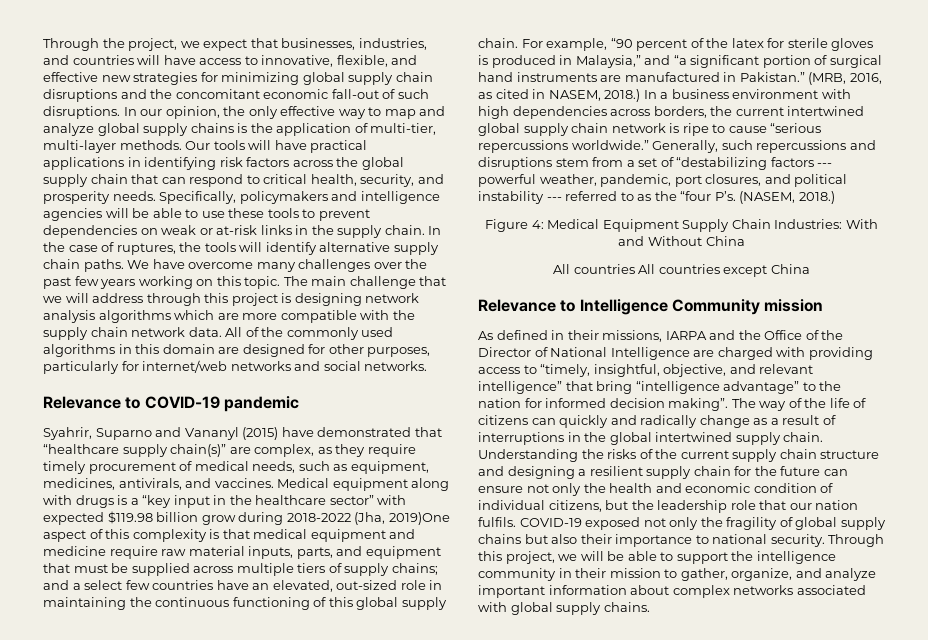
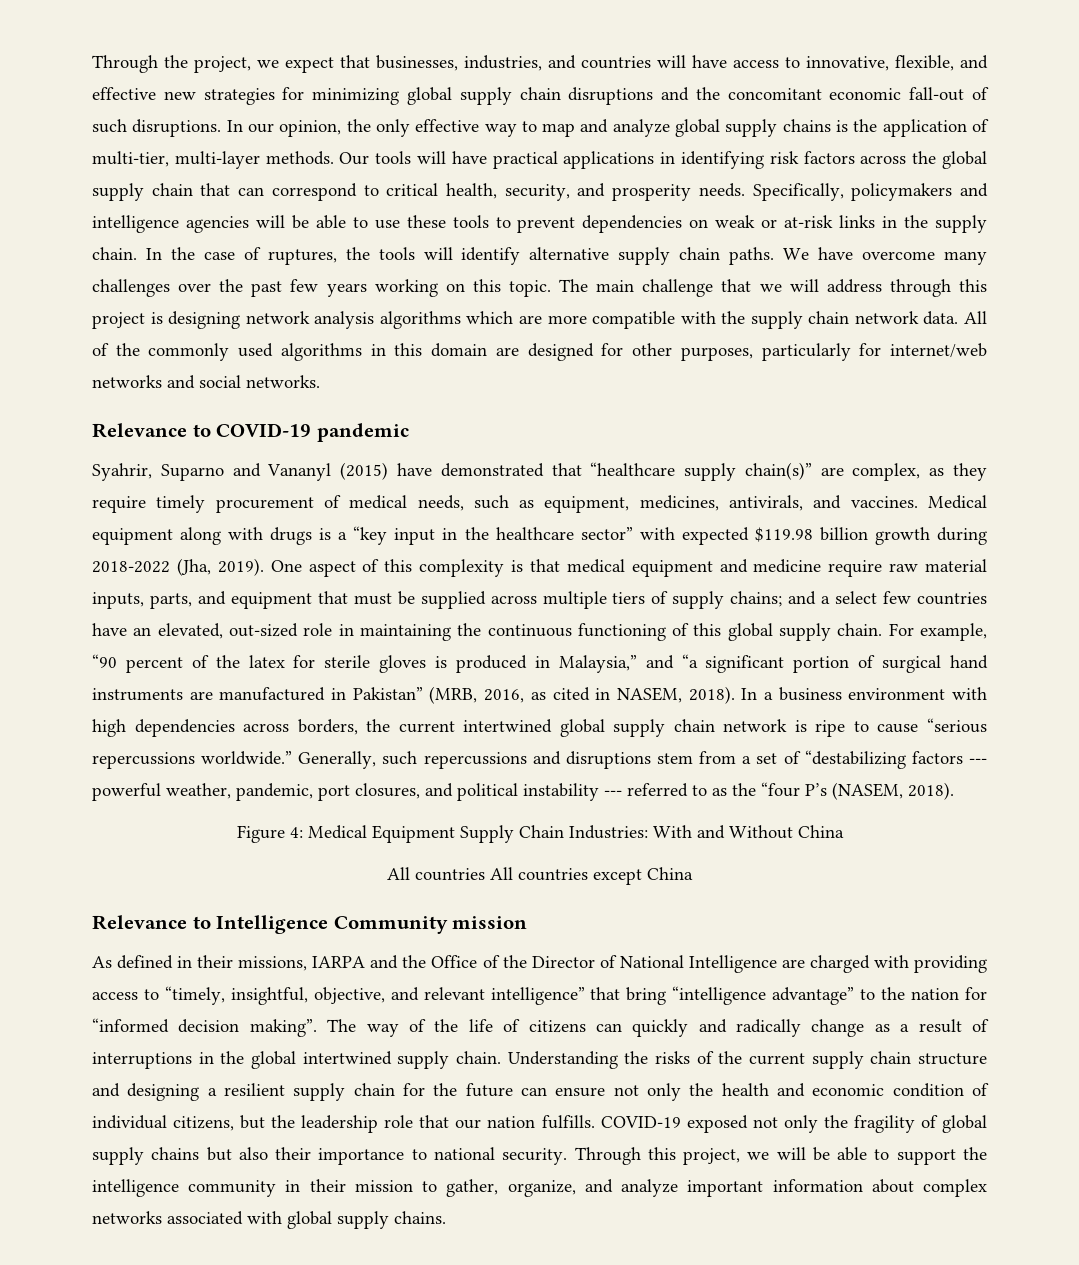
[189,174,244,187] respond -> [271,183,357,201] correspond
[201,515,236,525] grow -> [874,527,930,545] growth
[388,512,450,525] 2019)One -> [217,558,302,576] 2019). One
[739,72,805,82] Pakistan.” -> [352,687,423,700] Pakistan”
[604,89,641,102] 2018.) -> [688,686,735,704] 2018).
[714,191,835,204] P’s. (NASEM, 2018.) -> [805,782,954,800] P’s (NASEM, 2018).
[545,398,607,408] informed -> [92,1018,169,1033] “informed
[478,517,516,527] fulfils. -> [541,1115,595,1129] fulfills.

